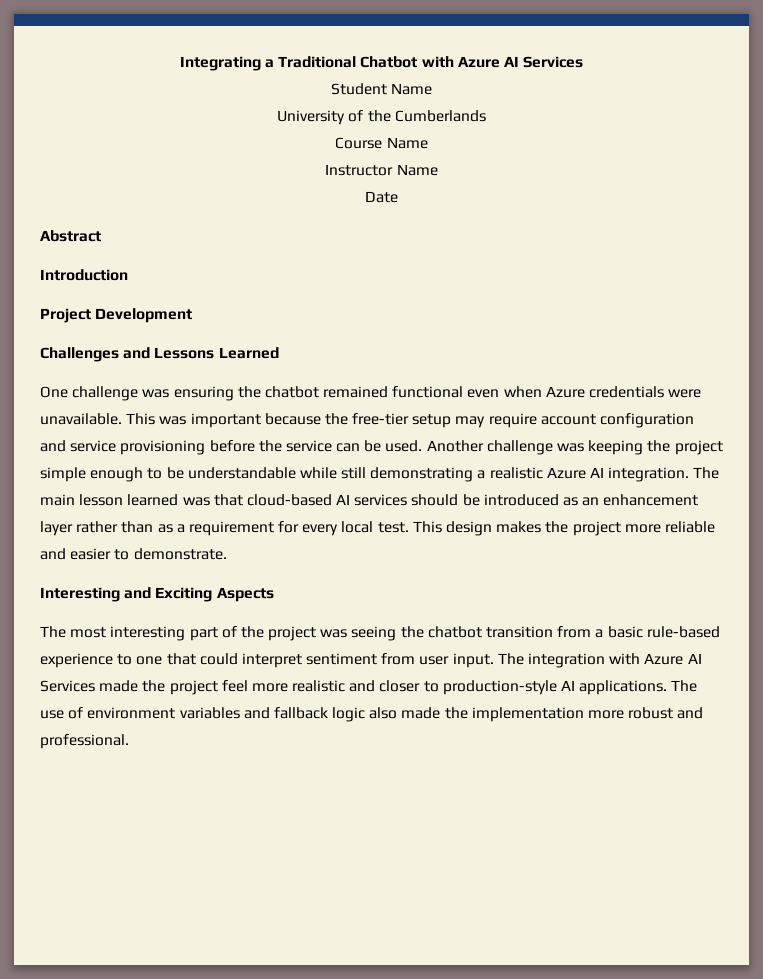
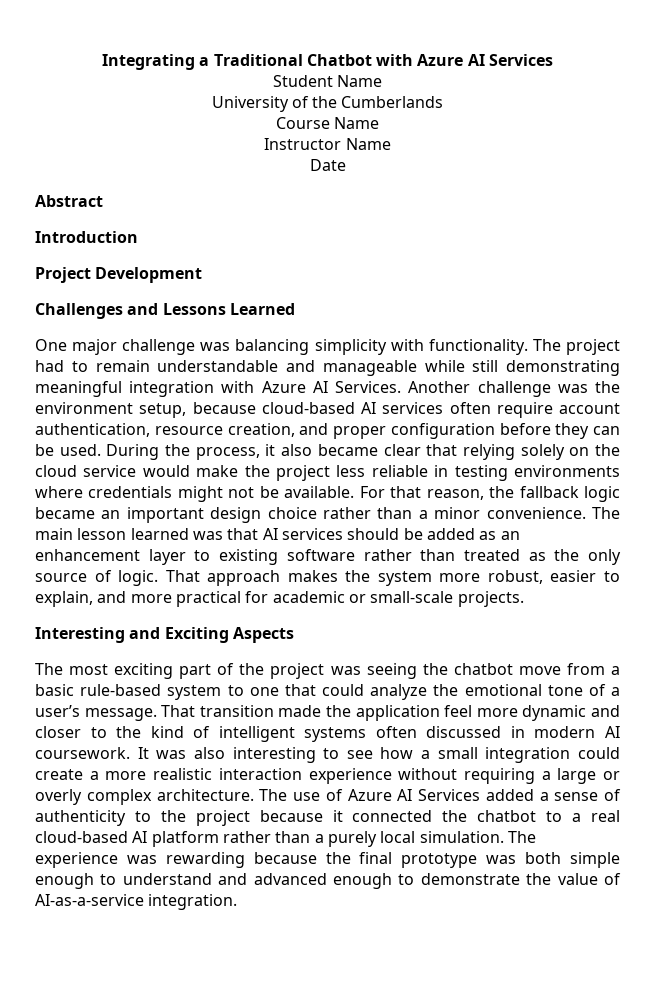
[72,386,702,401] [40,413,695,428] [40,440,723,455] [40,467,690,482] challenge was ensuring the chatbot remained functional even when Azure credentials were unavailable. This was important because the free-tier setup may require account configuration and service provisioning before the service can be used. Another challenge was keeping the project simple enough to be understandable while still demonstrating a realistic Azure AI integration. -> [72,339,620,355] [35,360,620,376] [35,381,620,397] [35,402,620,418] [35,423,620,439] [35,444,620,460] [35,465,620,481] [35,486,620,502] [35,507,586,523] major challenge was balancing simplicity with functionality. The project had to remain understandable and manageable while still demonstrating meaningful integration with Azure AI Services. Another challenge was the environment setup, because cloud-based AI services often require account authentication, resource creation, and proper configuration before they can be used. During the process, it also became clear that relying solely on the cloud service would make the project less reliable in testing environments where credentials might not be available. For that reason, the fallback logic became an important design choice rather than a minor convenience.
[246,494,332,506] cloud-based -> (259, 534) none
[483,494,559,506] introduced -> [426,528,475,540] added
[76,521,715,536] [40,548,227,560] rather than as a requirement for every local test. This design makes the project more reliable and easier to demonstrate. -> [194,549,621,565] [35,570,620,586] [35,591,524,607] to existing software rather than treated as the only source of logic. That approach makes the system more robust, easier to explain, and more practical for academic or small-scale projects.
[110,626,186,641] interesting -> [114,663,174,679] exciting
[486,626,554,638] transition -> [518,666,561,675] move
[40,653,113,668] experience -> [167,685,222,700] system
[241,653,702,668] [40,680,698,695] [40,707,704,722] [40,734,129,749] interpret sentiment from user input. The integration with Azure AI Services made the project feel more realistic and closer to production-style AI applications. The use of environment variables and fallback logic also made the implementation more robust and professional. -> [370,684,620,700] [35,705,621,721] [35,726,620,742] [35,747,620,763] [35,768,621,784] [35,789,621,805] [35,810,620,826] [35,831,536,847] [35,852,621,868] [35,873,622,889] [35,894,238,910] analyze the emotional tone of a user’s message. That transition made the application feel more dynamic and closer to the kind of intelligent systems often discussed in modern AI coursework. It was also interesting to see how a small integration could create a more realistic interaction experience without requiring a large or overly complex architecture. The use of Azure AI Services added a sense of authenticity to the project because it connected the chatbot to a real cloud-based AI platform rather than a purely local simulation. The experience was rewarding because the final prototype was both simple enough to understand and advanced enough to demonstrate the value of AI-as-a-service integration.

